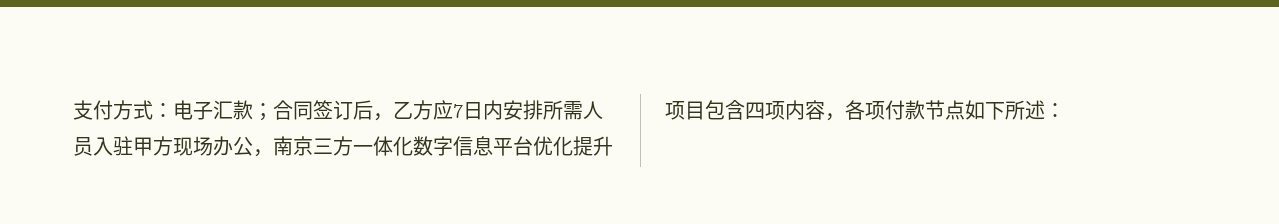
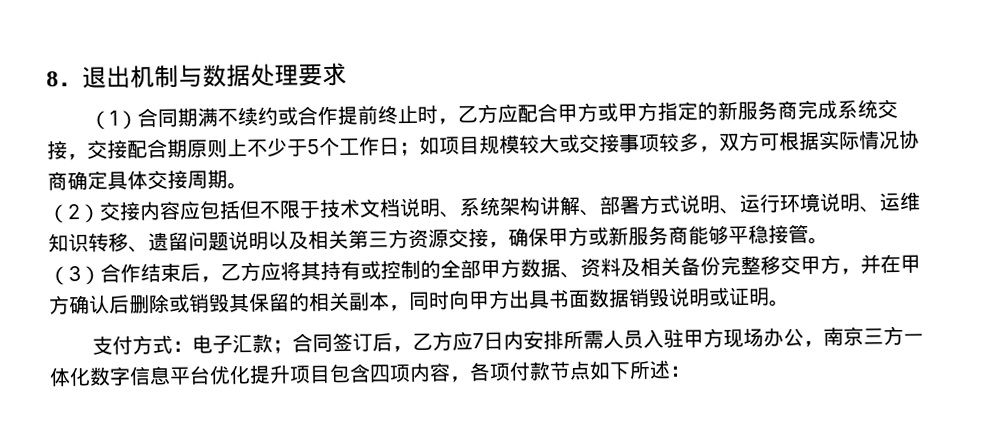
(73, 110) none -> [46,62,347,89] [89,99,899,130] [47,129,920,161] [47,169,248,191] [47,191,921,224] [48,224,829,253] [48,253,921,286] [48,286,790,315] 8．退出机制与数据处理要求 // （1）合同期满不续约或合作提前终止时，乙方应配合甲方或甲方指定的新服务商完成系统交接，交接配合期原则上不少于5个工作日；如项目规模较大或交接事项较多，双方可根据实际情况协商确定具体交接周期。 // （2）交接内容应包括但不限于技术文档说明、系统架构讲解、部署方式说明、运行环境说明、运维知识转移、遗留问题说明以及相关第三方资源交接，确保甲方或新服务商能够平稳接管。 // （3）合作结束后，乙方应将其持有或控制的全部甲方数据、资料及相关备份完整移交甲方，并在甲方确认后删除或销毁其保留的相关副本，同时向甲方出具书面数据销毁说明或证明。 //

